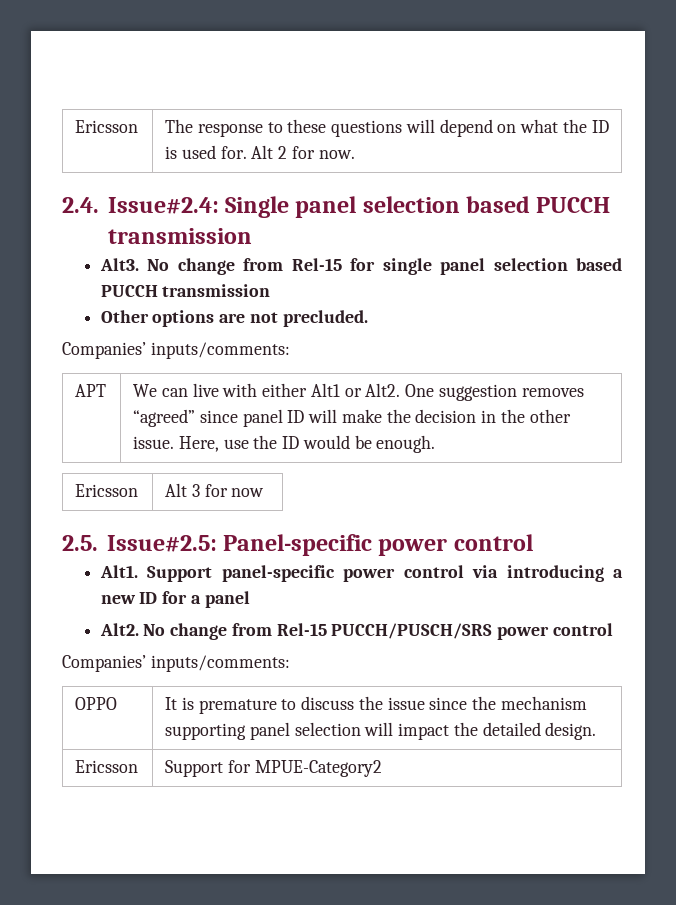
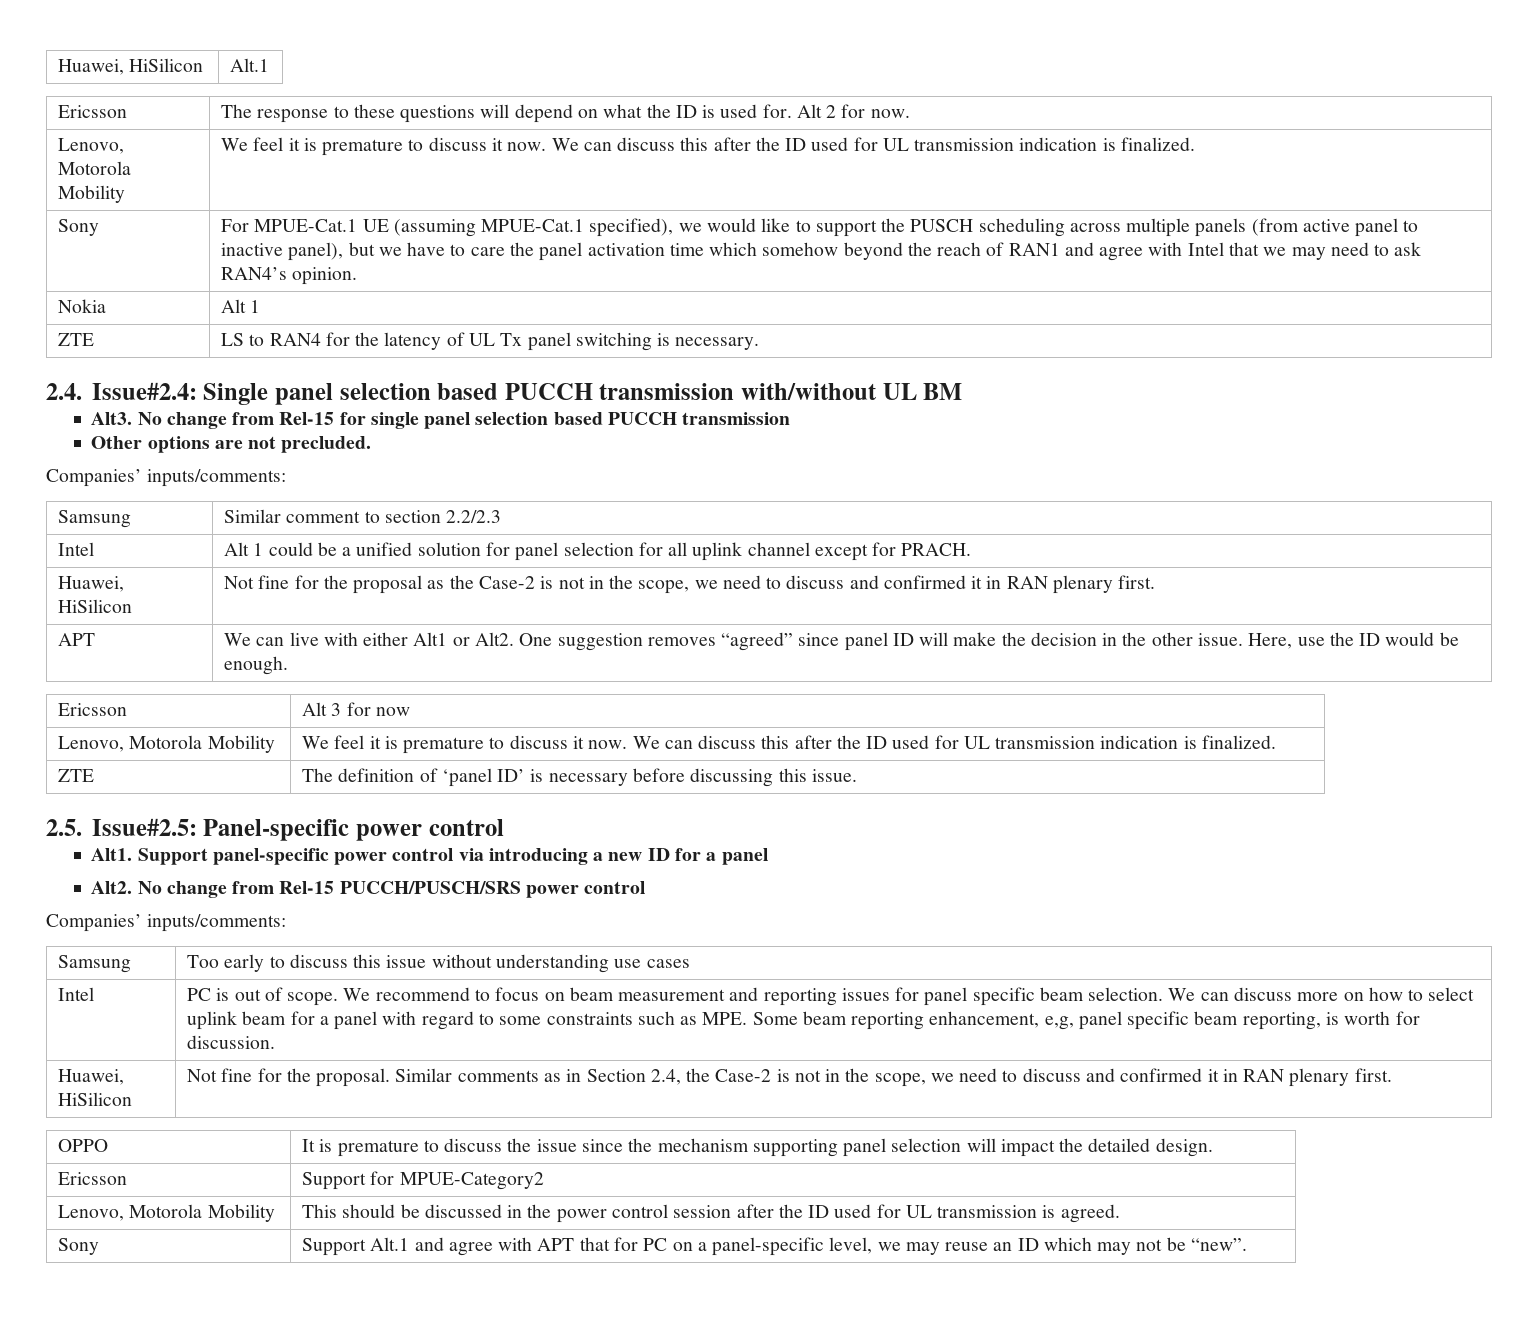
(75, 126) none -> [58,58,204,75] [230,58,270,72] Huawei, HiSilicon | Alt.1 //
(355, 154) none -> [58,138,125,154] [58,161,132,175] [58,185,126,203] [221,137,1195,156] [58,219,100,236] [221,218,1419,237] [221,242,1422,261] [221,267,358,285] [58,299,107,313] [221,299,261,313] [58,333,95,346] [221,332,760,351] // Lenovo, Motorola Mobility | We feel it is premature to discuss it now. We can discuss this after the ID used for UL transmission indication is finalized. // Sony | For MPUE-Cat.1 UE (assuming MPUE-Cat.1 specified), we would like to support the PUSCH scheduling across multiple panels (from active panel to inactive panel), but we have to care the panel activation time which somehow beyond the reach of RAN1 and agree with Intel that we may need to ask RAN4’s opinion. // Nokia | Alt 1 // ZTE | LS to RAN4 for the latency of UL Tx panel switching is necessary.
(252, 236) none -> [741,383,963,400] with/without UL BM
(290, 350) none -> [58,510,132,528] [224,509,502,523] [58,542,95,556] [224,542,972,561] [58,576,125,592] [58,599,133,613] [224,575,1156,594] // Samsung | Similar comment to section 2.2/2.3 // Intel | Alt 1 could be a unified solution for panel selection for all uplink channel except for PRACH. // Huawei, HiSilicon | Not fine for the proposal as the Case-2 is not in the scope, we need to discuss and confirmed it in RAN plenary first.
(265, 492) none -> [58,735,275,753] [302,735,1276,754] [58,769,95,782] [302,768,857,787] // Lenovo, Motorola Mobility | We feel it is premature to discuss it now. We can discuss this after the ID used for UL transmission indication is finalized. // ZTE | The definition of ‘panel ID’ is necessary before discussing this issue.
(290, 663) none -> [58,955,132,973] [187,954,690,973] [58,987,95,1001] [187,987,1475,1006] [187,1011,1420,1030] [187,1035,276,1049] [58,1069,125,1085] [58,1092,133,1106] [187,1068,1392,1087] // Samsung | Too early to discuss this issue without understanding use cases // Intel | PC is out of scope. We recommend to focus on beam measurement and reporting issues for panel specific beam selection. We can discuss more on how to select uplink beam for a panel with regard to some constraints such as MPE. Some beam reporting enhancement, e,g, panel specific beam reporting, is worth for discussion. // Huawei, HiSilicon | Not fine for the proposal. Similar comments as in Section 2.4, the Case-2 is not in the scope, we need to discuss and confirmed it in RAN plenary first.
(382, 768) none -> [58,1204,275,1222] [302,1204,1120,1223] [58,1238,100,1255] [302,1237,1247,1256] // Lenovo, Motorola Mobility | This should be discussed in the power control session after the ID used for UL transmission is agreed. // Sony | Support Alt.1 and agree with APT that for PC on a panel-specific level, we may reuse an ID which may not be “new”.

